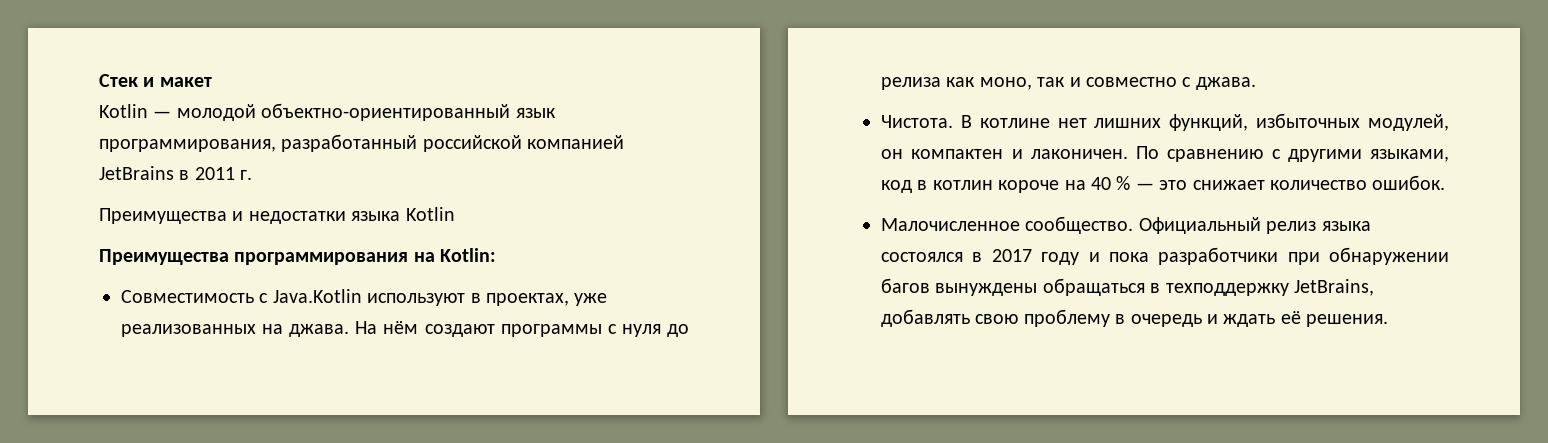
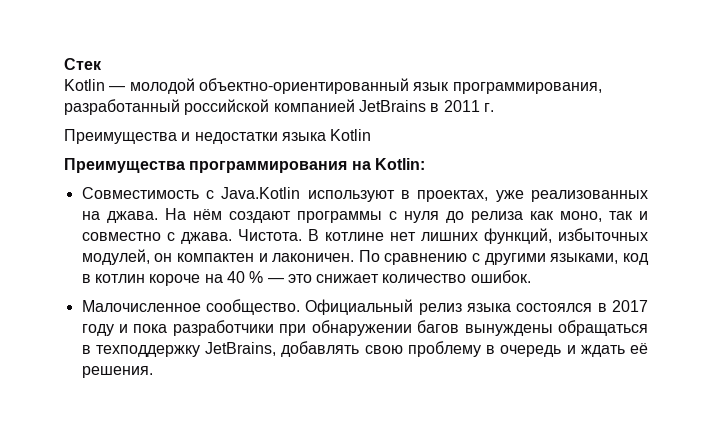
[143,77,212,87] и макет -> (102, 64) none
(1256, 83) // -> (232, 238) none

